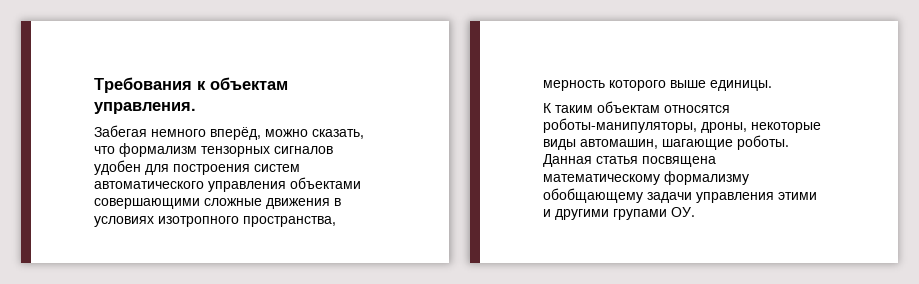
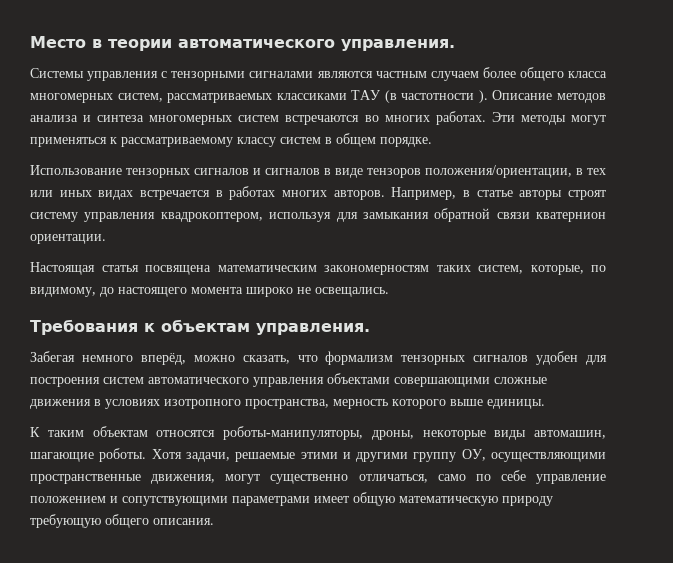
(94, 85) none -> [30,36,455,51] [30,67,608,81] [30,90,606,103] [30,111,606,125] [30,133,432,147] [30,165,606,178] [30,186,607,200] [30,208,606,222] [30,234,106,244] [30,262,606,275] [30,287,389,297] Место в теории автоматического управления. // Системы управления с тензорными сигналами являются частным случаем более общего класса многомерных систем, рассматриваемых классиками ТАУ (в частотности ). Описание методов анализа и синтеза многомерных систем встречаются во многих работах. Эти методы могут применяться к рассматриваемому классу систем в общем порядке. // Использование тензорных сигналов и сигналов в виде тензоров положения/ориентации, в тех или иных видах встречается в работах многих авторов. Например, в статье авторы строят систему управления квадрокоптером, используя для замыкания обратной связи кватернион ориентации. // Настоящая статья посвящена математическим закономерностям таких систем, которые, по видимому, до настоящего момента широко не освещались. //
[543,154,716,167] [543,171,749,185] [543,188,817,203] [543,207,695,220] Данная статья посвящена математическому формализму обобщающему задачи управления этими и другими групами ОУ. -> [151,449,607,462] [30,470,606,484] [30,492,553,506] [30,514,214,528] Хотя задачи, решаемые этими и другими группу ОУ, осуществляющими пространственные движения, могут существенно отличаться, само по себе управление положением и сопутствующими параметрами имеет общую математическую природу требующую общего описания.

